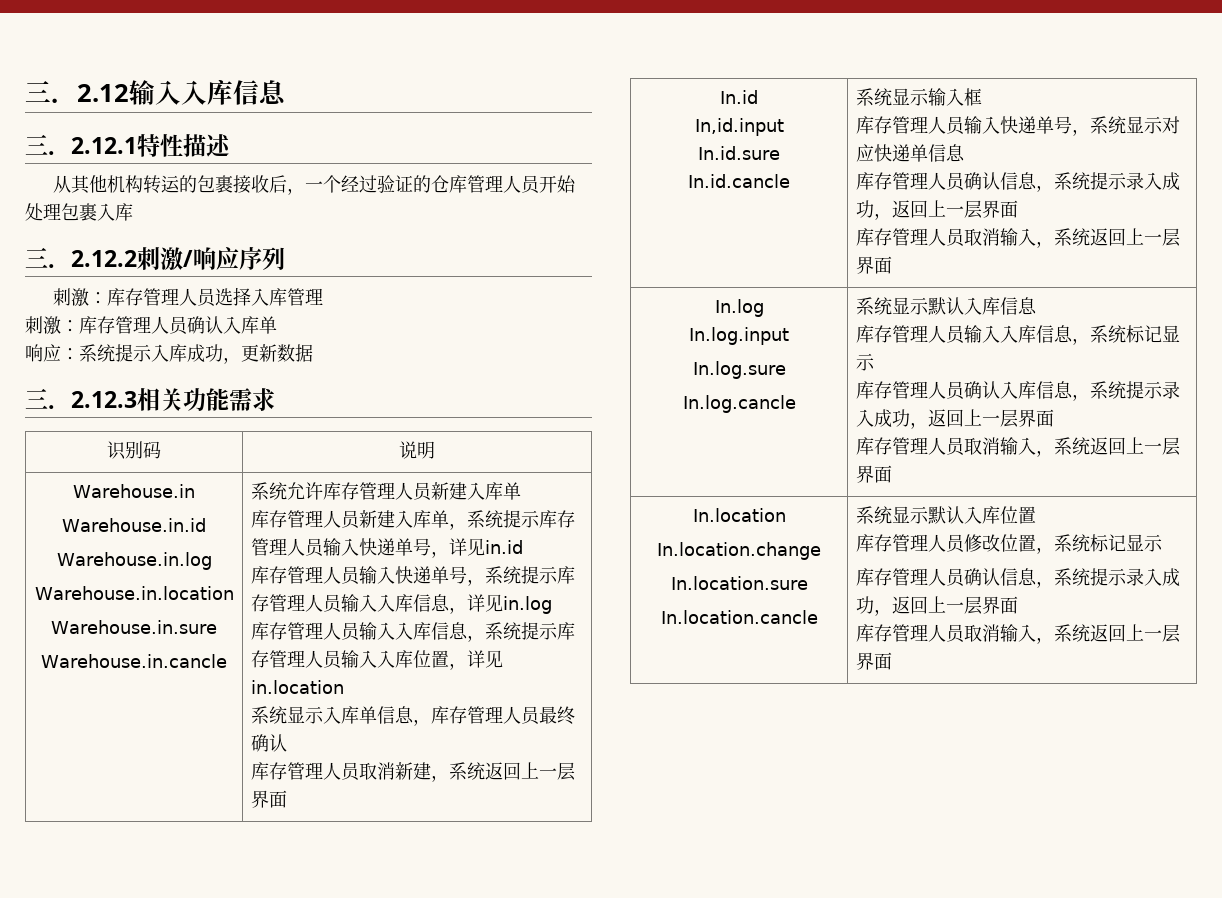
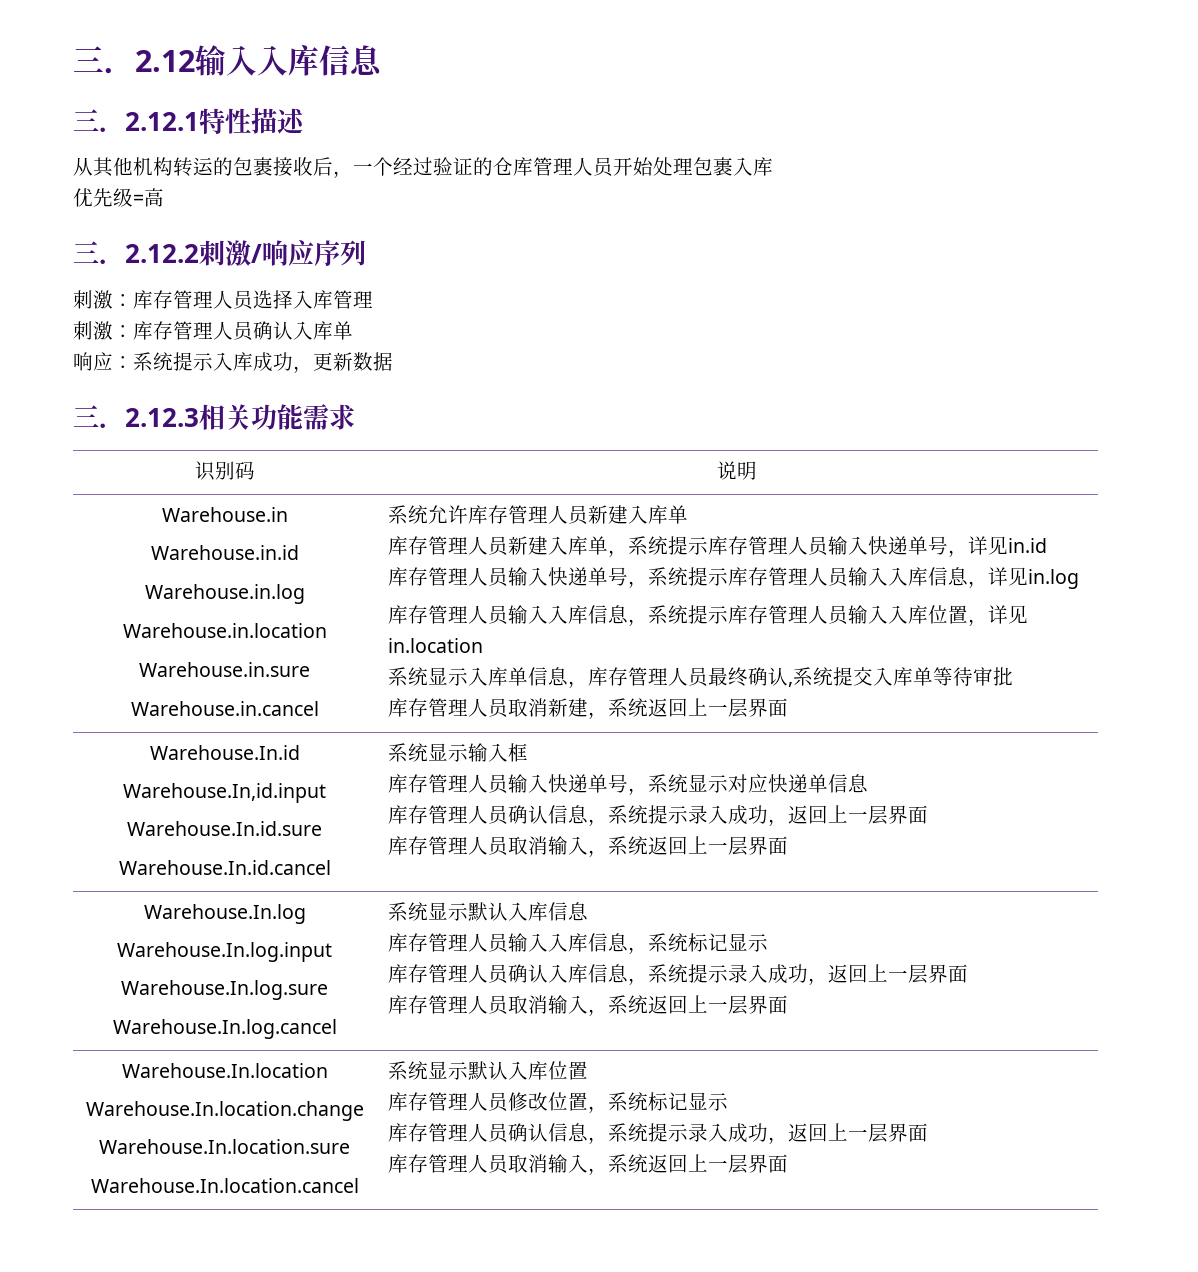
(133, 212) none -> [73,188,164,207] // 优先级=高
[41,654,228,668] Warehouse.in.cancle -> [130,701,319,716] Warehouse.in.cancel
(287, 743) none -> [787,667,1013,687] ,系统提交入库单等待审批
[720,90,758,104] [694,118,784,136] [698,146,780,160] [688,174,790,188] In.id // In,id.input // In.id.sure // In.id.cancle -> [149,745,300,760] [123,783,326,803] [127,821,322,836] [118,860,331,875] Warehouse.In.id // Warehouse.In,id.input // Warehouse.In.id.sure // Warehouse.In.id.cancel
[714,299,764,317] [689,327,789,345] [692,361,786,379] [682,395,796,413] In.log // In.log.input // In.log.sure // In.log.cancle -> [143,904,306,924] [117,942,332,962] [121,980,328,1000] [112,1019,337,1039] Warehouse.In.log // Warehouse.In.log.input // Warehouse.In.log.sure // Warehouse.In.log.cancel
[692,508,786,522] [657,542,821,560] [670,576,808,590] [660,610,818,624] In.location // In.location.change // In.location.sure // In.location.cancle -> [121,1063,328,1078] [85,1101,364,1121] [99,1139,350,1154] [90,1178,359,1193] Warehouse.In.location // Warehouse.In.location.change // Warehouse.In.location.sure // Warehouse.In.location.cancel

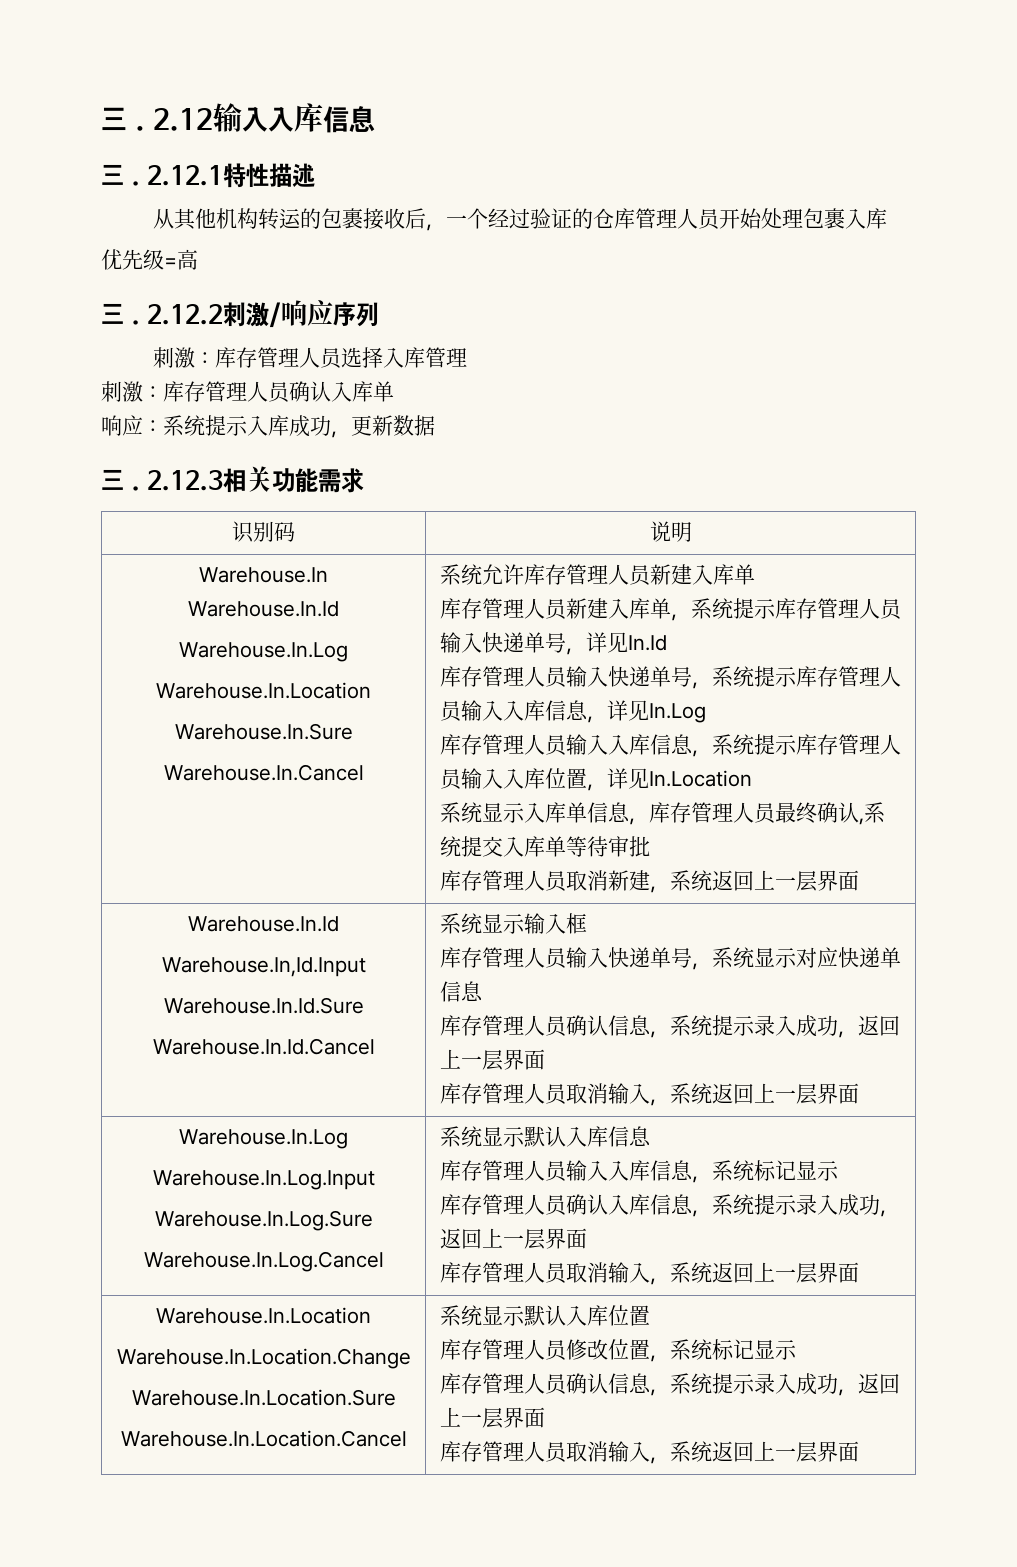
[161,507,288,522] [150,545,299,560] [144,584,305,604] [122,623,327,638] [139,662,310,677] [130,701,319,716] Warehouse.in // Warehouse.in.id // Warehouse.in.log // Warehouse.in.location // Warehouse.in.sure // Warehouse.in.cancel -> [199,567,328,583] [188,601,339,617] [179,642,348,662] [156,682,371,699] [174,723,353,740] [163,764,364,781] Warehouse.In // Warehouse.In.Id // Warehouse.In.Log // Warehouse.In.Location // Warehouse.In.Sure // Warehouse.In.Cancel
[1007,538,1047,553] in.id -> [627,635,667,651] In.Id
[1027,569,1079,589] in.log -> [648,703,706,723] In.Log
[387,638,483,653] in.location -> [648,770,752,787] In.Location
[149,745,300,760] [123,783,326,803] [127,821,322,836] [118,860,331,875] Warehouse.In.id // Warehouse.In,id.input // Warehouse.In.id.sure // Warehouse.In.id.cancel -> [188,916,339,932] [161,957,366,977] [163,997,364,1014] [152,1038,375,1055] Warehouse.In.Id // Warehouse.In,Id.Input // Warehouse.In.Id.Sure // Warehouse.In.Id.Cancel
[143,904,306,924] [117,942,332,962] [121,980,328,1000] [112,1019,337,1039] Warehouse.In.log // Warehouse.In.log.input // Warehouse.In.log.sure // Warehouse.In.log.cancel -> [179,1129,348,1149] [152,1170,375,1190] [154,1210,373,1231] [143,1251,384,1272] Warehouse.In.Log // Warehouse.In.Log.Input // Warehouse.In.Log.Sure // Warehouse.In.Log.Cancel
[121,1063,328,1078] [85,1101,364,1121] [99,1139,350,1154] [90,1178,359,1193] Warehouse.In.location // Warehouse.In.location.change // Warehouse.In.location.sure // Warehouse.In.location.cancel -> [156,1307,371,1324] [116,1348,411,1369] [131,1389,396,1406] [120,1430,407,1447] Warehouse.In.Location // Warehouse.In.Location.Change // Warehouse.In.Location.Sure // Warehouse.In.Location.Cancel

